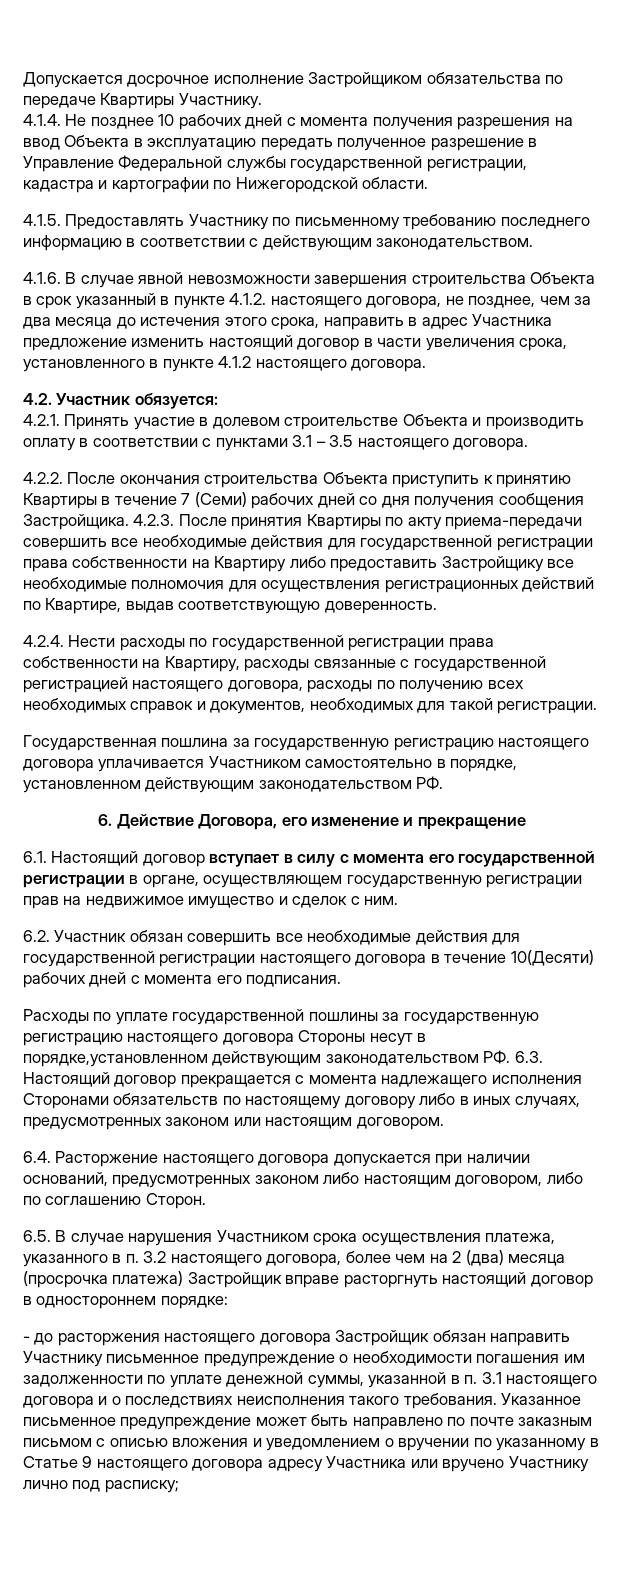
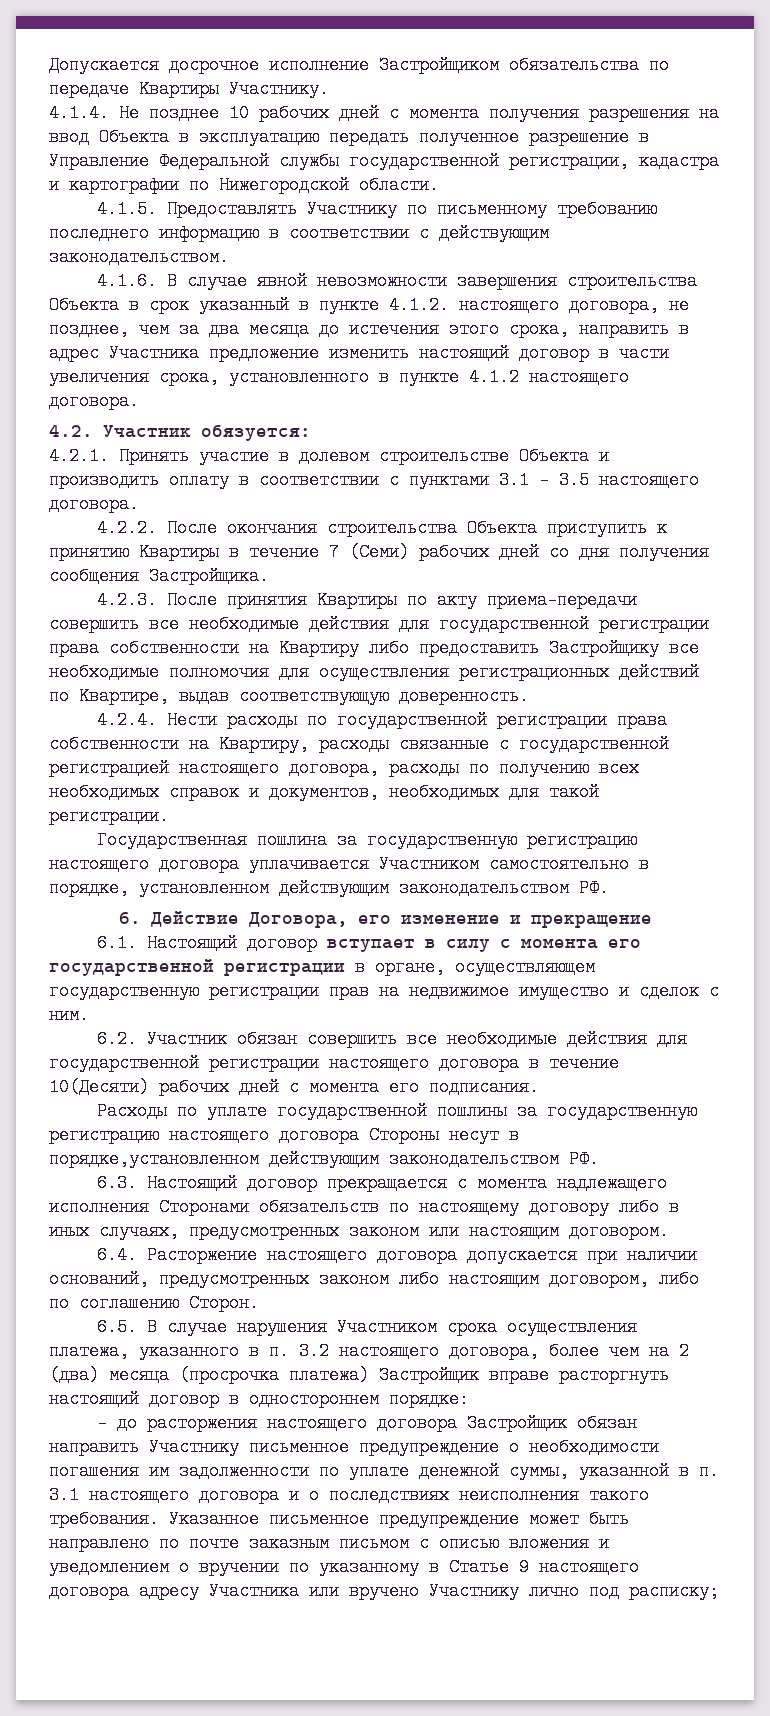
(129, 522) none -> (269, 576) //
(511, 1057) none -> (599, 1159) //

